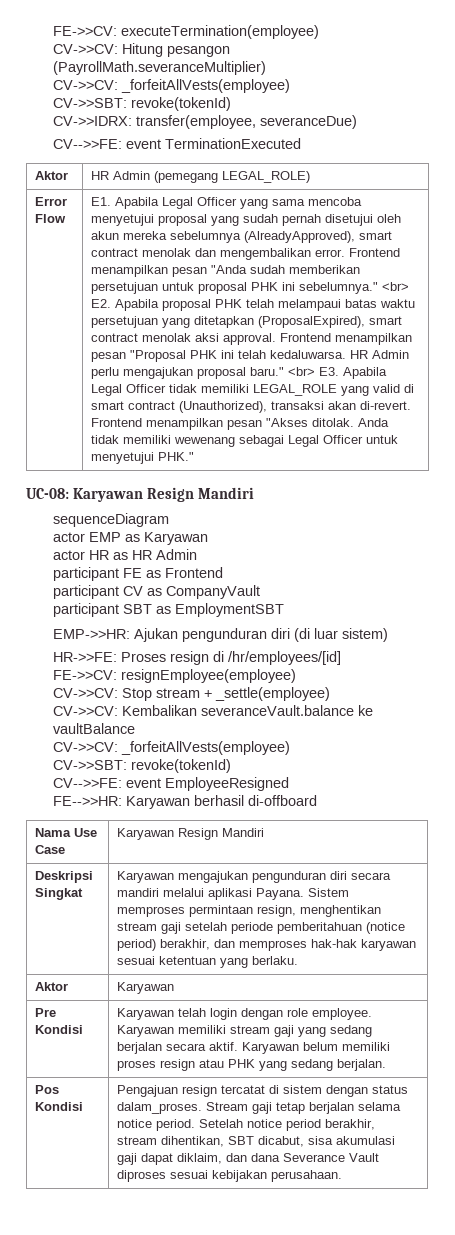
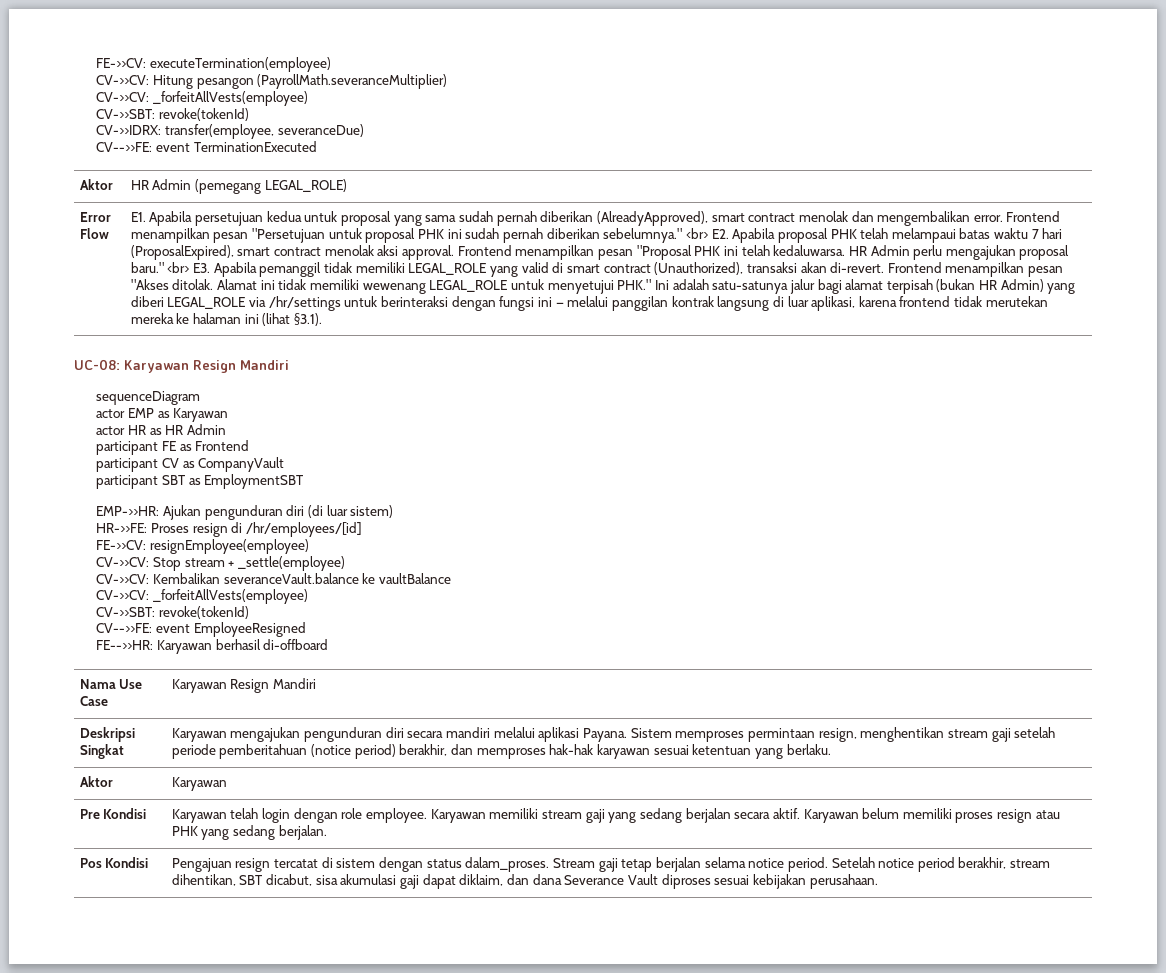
[162,197,363,209] [91,214,402,226] [91,231,242,243] Legal Officer yang sama mencoba menyetujui proposal yang sudah pernah disetujui oleh akun mereka sebelumnya -> [195,211,594,226] persetujuan kedua untuk proposal yang sama sudah pernah diberikan
[211,265,361,274] [91,282,159,294] "Anda sudah memberikan persetujuan -> [252,228,326,243] "Persetujuan
(296, 286) none -> [465,228,600,243] sudah pernah diberikan
[91,316,255,328] persetujuan yang ditetapkan -> [1031,228,1063,239] 7 hari
[91,384,167,396] Legal Officer -> [259,262,322,277] pemanggil
[358,418,390,427] Anda -> [217,279,275,290] Alamat ini
[239,435,364,447] sebagai Legal Officer -> [429,280,508,292] LEGAL_ROLE
(195, 456) none -> [654,279,1076,294] [130,296,1048,311] [130,313,323,326] Ini adalah satu-satunya jalur bagi alamat terpisah (bukan HR Admin) yang diberi LEGAL_ROLE via /hr/settings untuk berinteraksi dengan fungsi ini — melalui panggilan kontrak langsung di luar aplikasi, karena frontend tidak merutekan mereka ke halaman ini (lihat §3.1).

